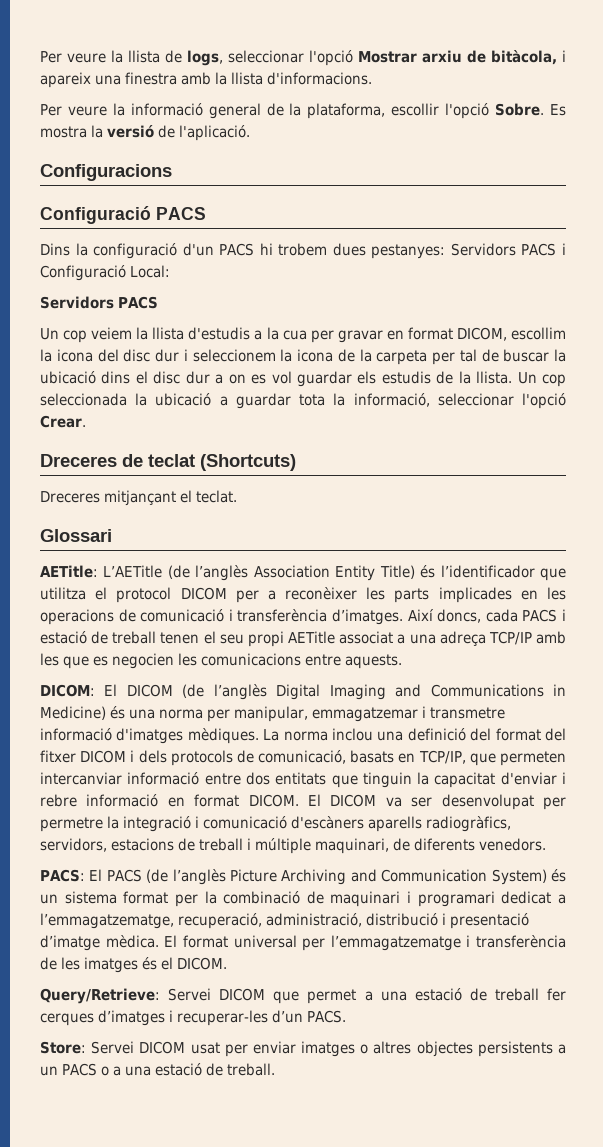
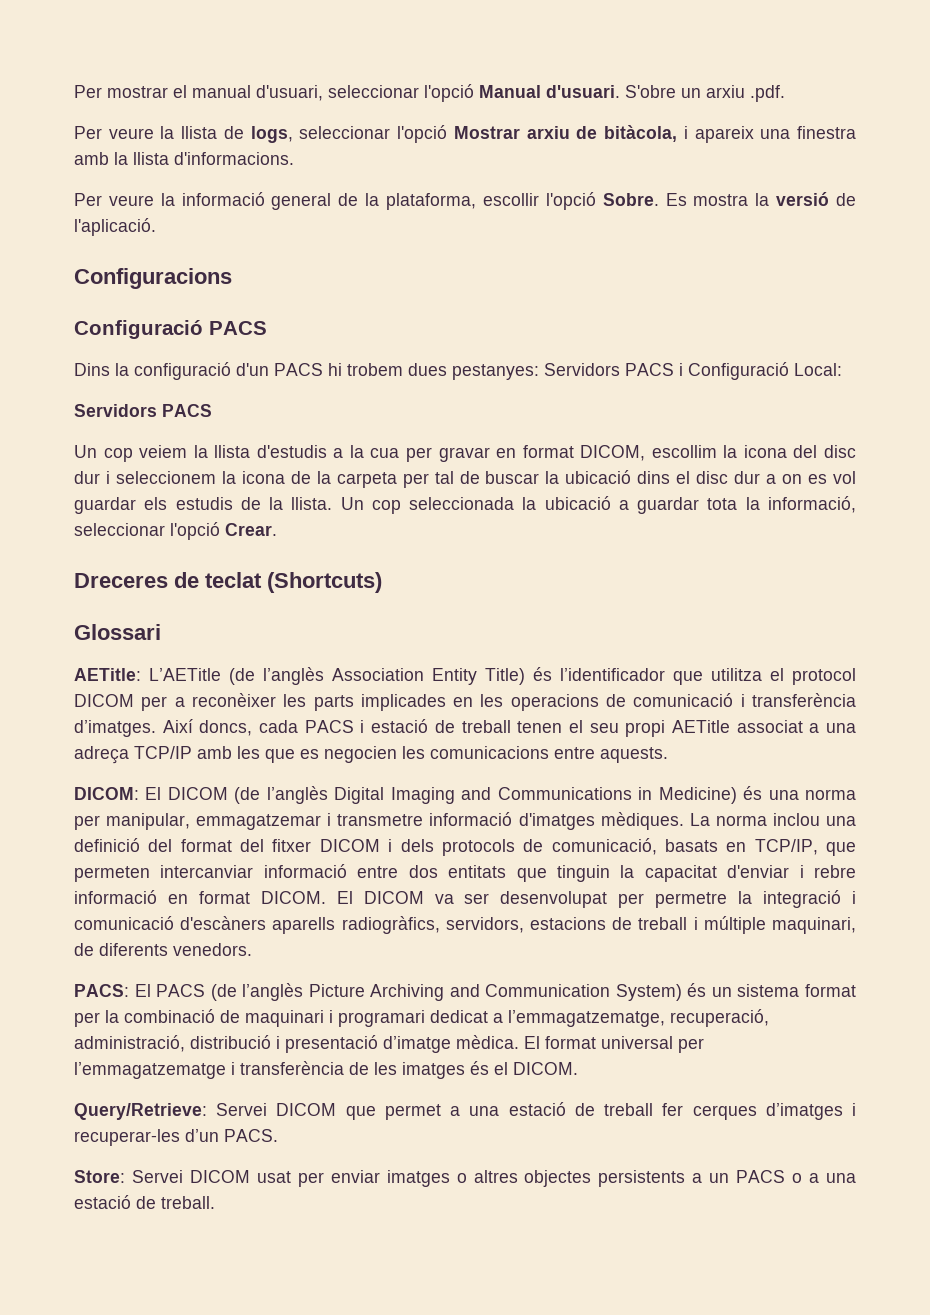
[40,51,62,63] Per -> [74,84,785,102] [74,126,102,139] Per mostrar el manual d'usuari, seleccionar l'opció Manual d'usuari. S'obre un arxiu .pdf. // Per
[40,490,238,506] // Dreceres mitjançant el teclat. -> (382, 582) none

